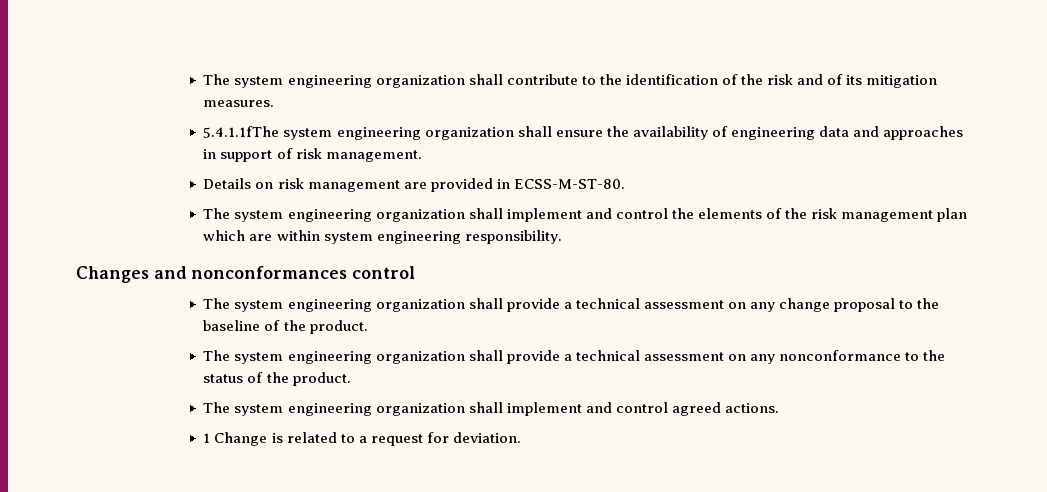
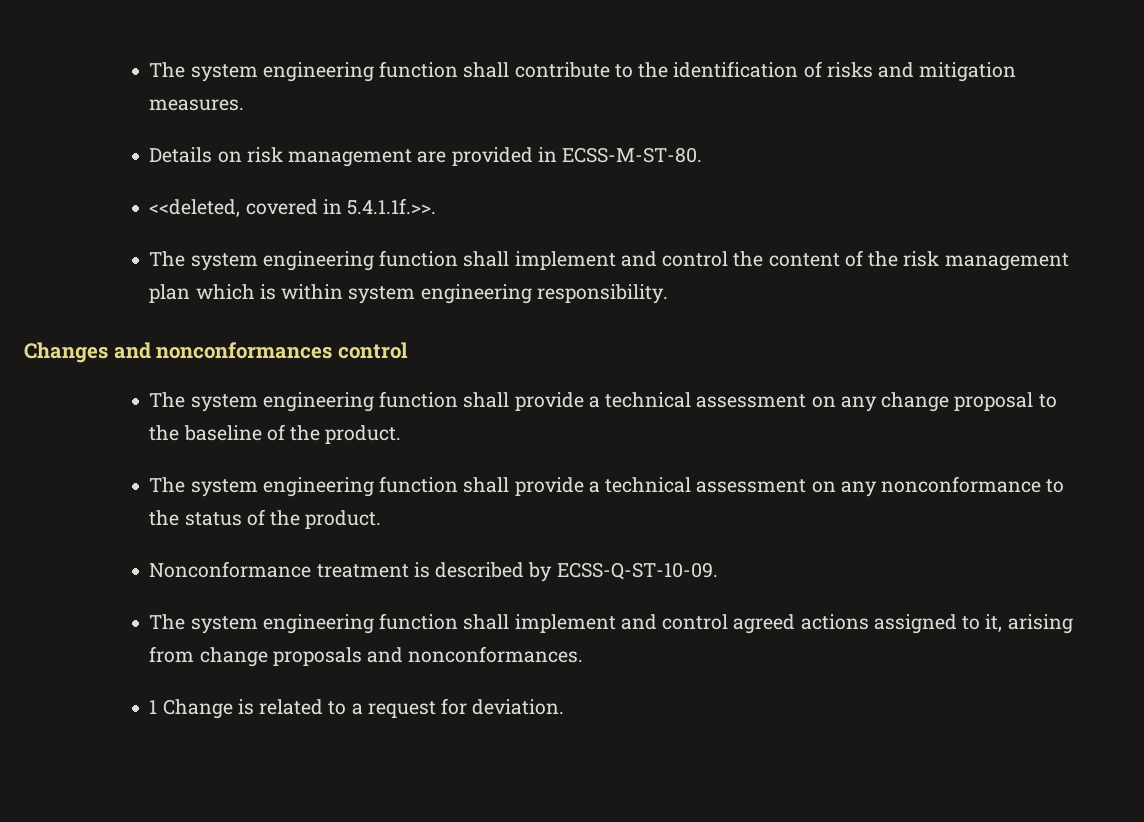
[203,74,465,88] The system engineering organization -> [149,61,459,82] The system engineering function
[740,74,938,88] [203,100,275,107] [203,126,963,140] [203,148,422,162] the risk and of its mitigation measures. // 5.4.1.1fThe system engineering organization shall ensure the availability of engineering data and approaches in support of risk management. -> [826,62,1017,82] [149,99,245,111] risks and mitigation measures.
[203,208,465,222] // The system engineering organization -> [149,198,437,217] [149,250,459,271] // <<deleted, covered in 5.4.1.1f.>>. // The system engineering function
[697,208,762,219] elements -> [768,253,840,267] content
[249,234,273,241] are -> [259,284,276,300] is
[375,299,465,312] organization -> [379,391,459,408] function
[375,351,465,364] organization -> [379,476,459,493] function
[203,402,465,416] // The system engineering organization -> [149,561,718,582] [149,613,459,634] // Nonconformance treatment is described by ECSS-Q-ST-10-09. // The system engineering function
[724,403,779,413] actions. -> [800,614,1073,634] [149,646,584,667] actions assigned to it, arising from change proposals and nonconformances.

